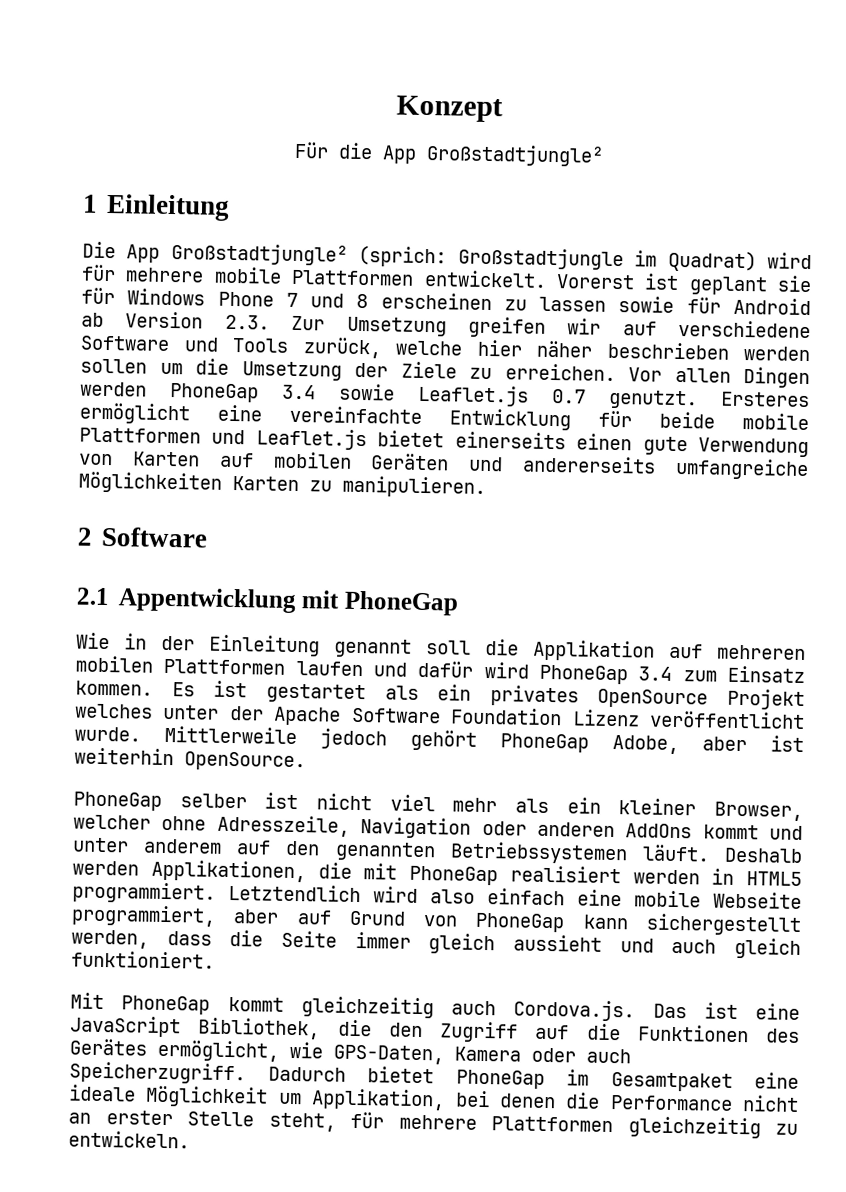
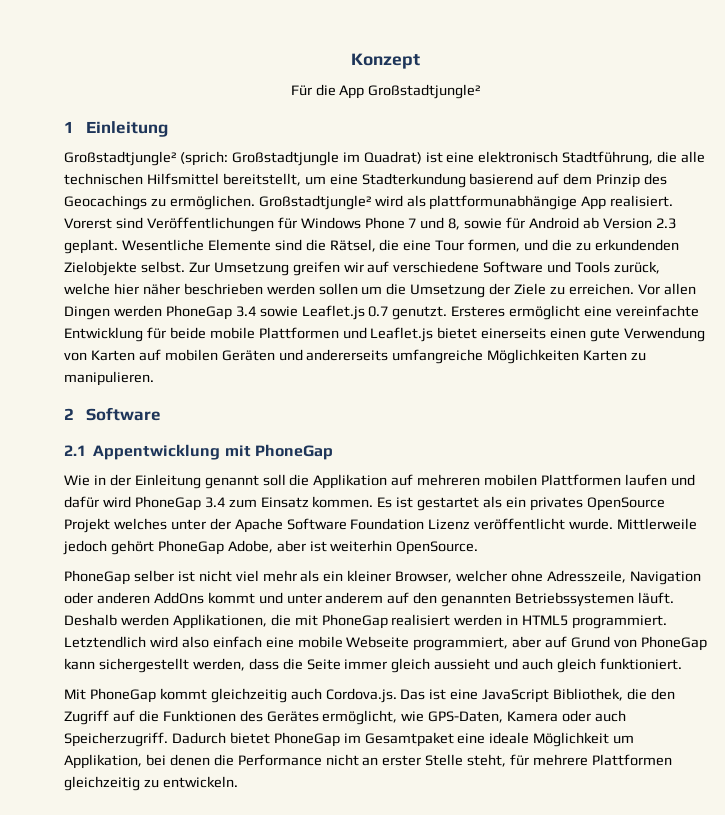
[82,241,161,263] Die App -> (168, 129) none
[767,252,813,270] [81,264,812,296] wird für mehrere mobile Plattformen entwickelt. Vorerst ist geplant sie -> [425,151,706,166] [64,173,668,188] [64,195,674,210] [64,217,274,232] ist eine elektronisch Stadtführung, die alle technischen Hilfsmittel bereitstellt, um eine Stadterkundung basierend auf dem Prinzip des Geocachings zu ermöglichen. Großstadtjungle² wird als plattformunabhängige App realisiert. Vorerst sind Veröffentlichungen
[356,292,607,312] 8 erscheinen zu lassen -> [448,218,461,230] 8,
[224,314,270,330] 2.3. -> [655,218,676,229] [64,239,679,254] [64,261,185,276] 2.3 geplant. Wesentliche Elemente sind die Rätsel, die eine Tour formen, und die zu erkundenden Zielobjekte selbst.

